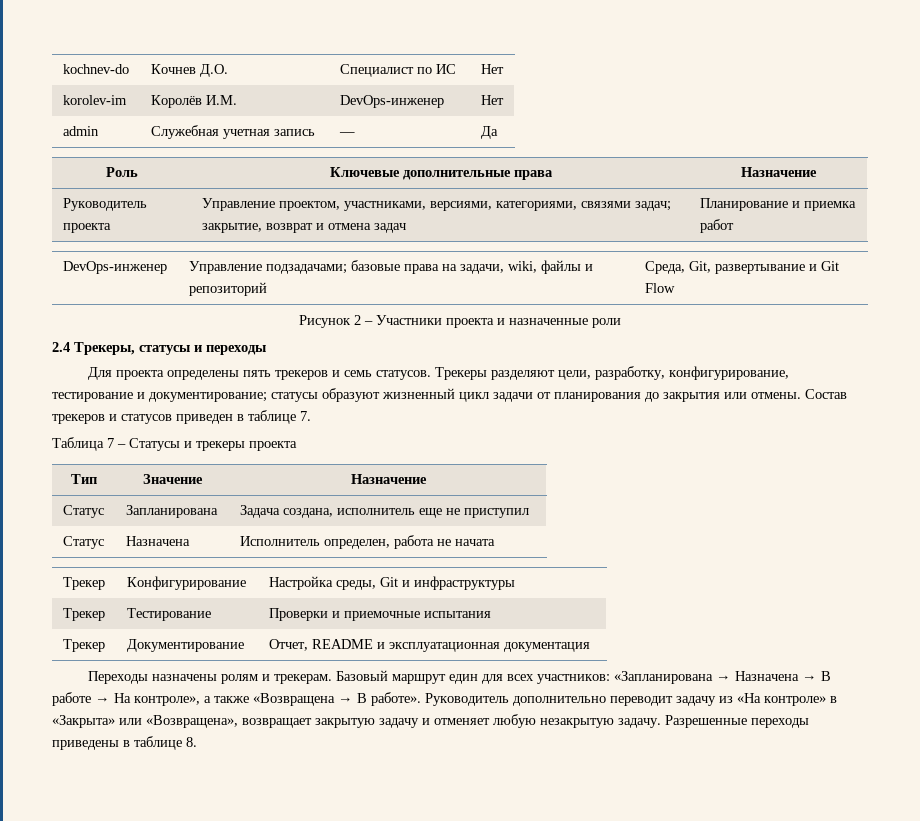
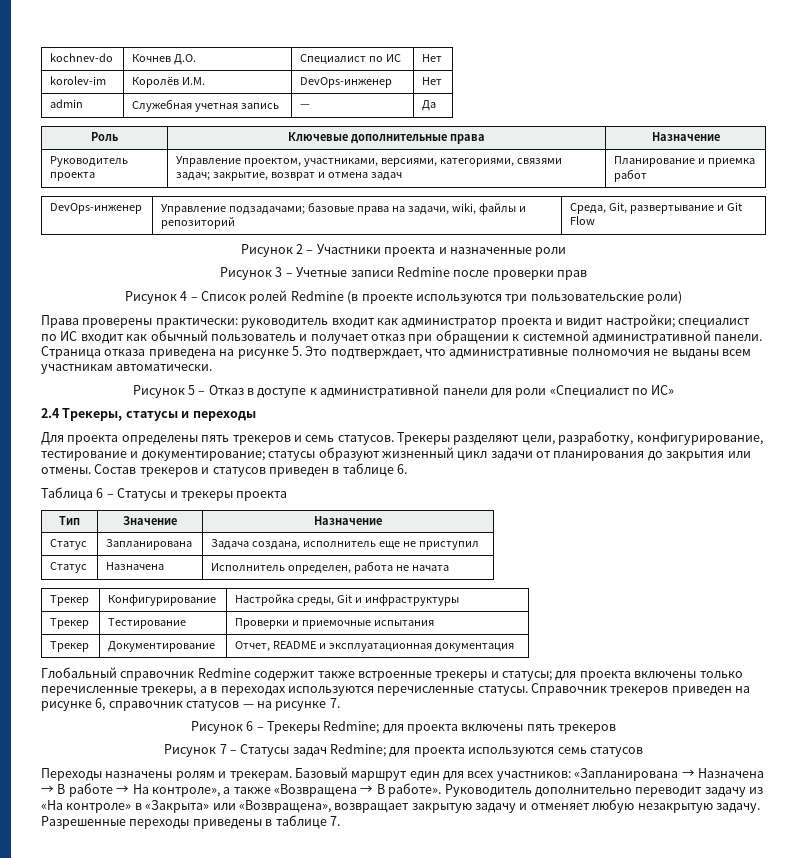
(621, 323) none -> [220,267,587,280] [124,290,683,304] [41,314,751,328] [41,330,763,344] [41,346,751,359] [41,364,213,374] [132,384,675,398] // Рисунок 3 – Учетные записи Redmine после проверки прав // Рисунок 4 – Список ролей Redmine (в проекте используются три пользовательские роли) // Права проверены практически: руководитель входит как администратор проекта и видит настройки; специалист по ИС входит как обычный пользователь и получает отказ при обращении к системной административной панели. Страница отказа приведена на рисунке 5. Это подтверждает, что административные полномочия не выданы всем участникам автоматически. // Рисунок 5 – Отказ в доступе к административной панели для роли «Специалист по ИС»
[300,411,311,421] 7. -> [397,464,407,474] 6.
[107,438,114,448] 7 -> [96,488,104,498] 6
(590, 647) none -> [41,667,743,681] [41,683,751,696] [41,698,340,711] [190,721,617,734] [164,744,643,757] // Глобальный справочник Redmine содержит также встроенные трекеры и статусы; для проекта включены только перечисленные трекеры, а в переходах используются перечисленные статусы. Справочник трекеров приведен на рисунке 6, справочник статусов — на рисунке 7. // Рисунок 6 – Трекеры Redmine; для проекта включены пять трекеров // Рисунок 7 – Статусы задач Redmine; для проекта используются семь статусов
[186,737,197,747] 8. -> [329,816,340,826] 7.

